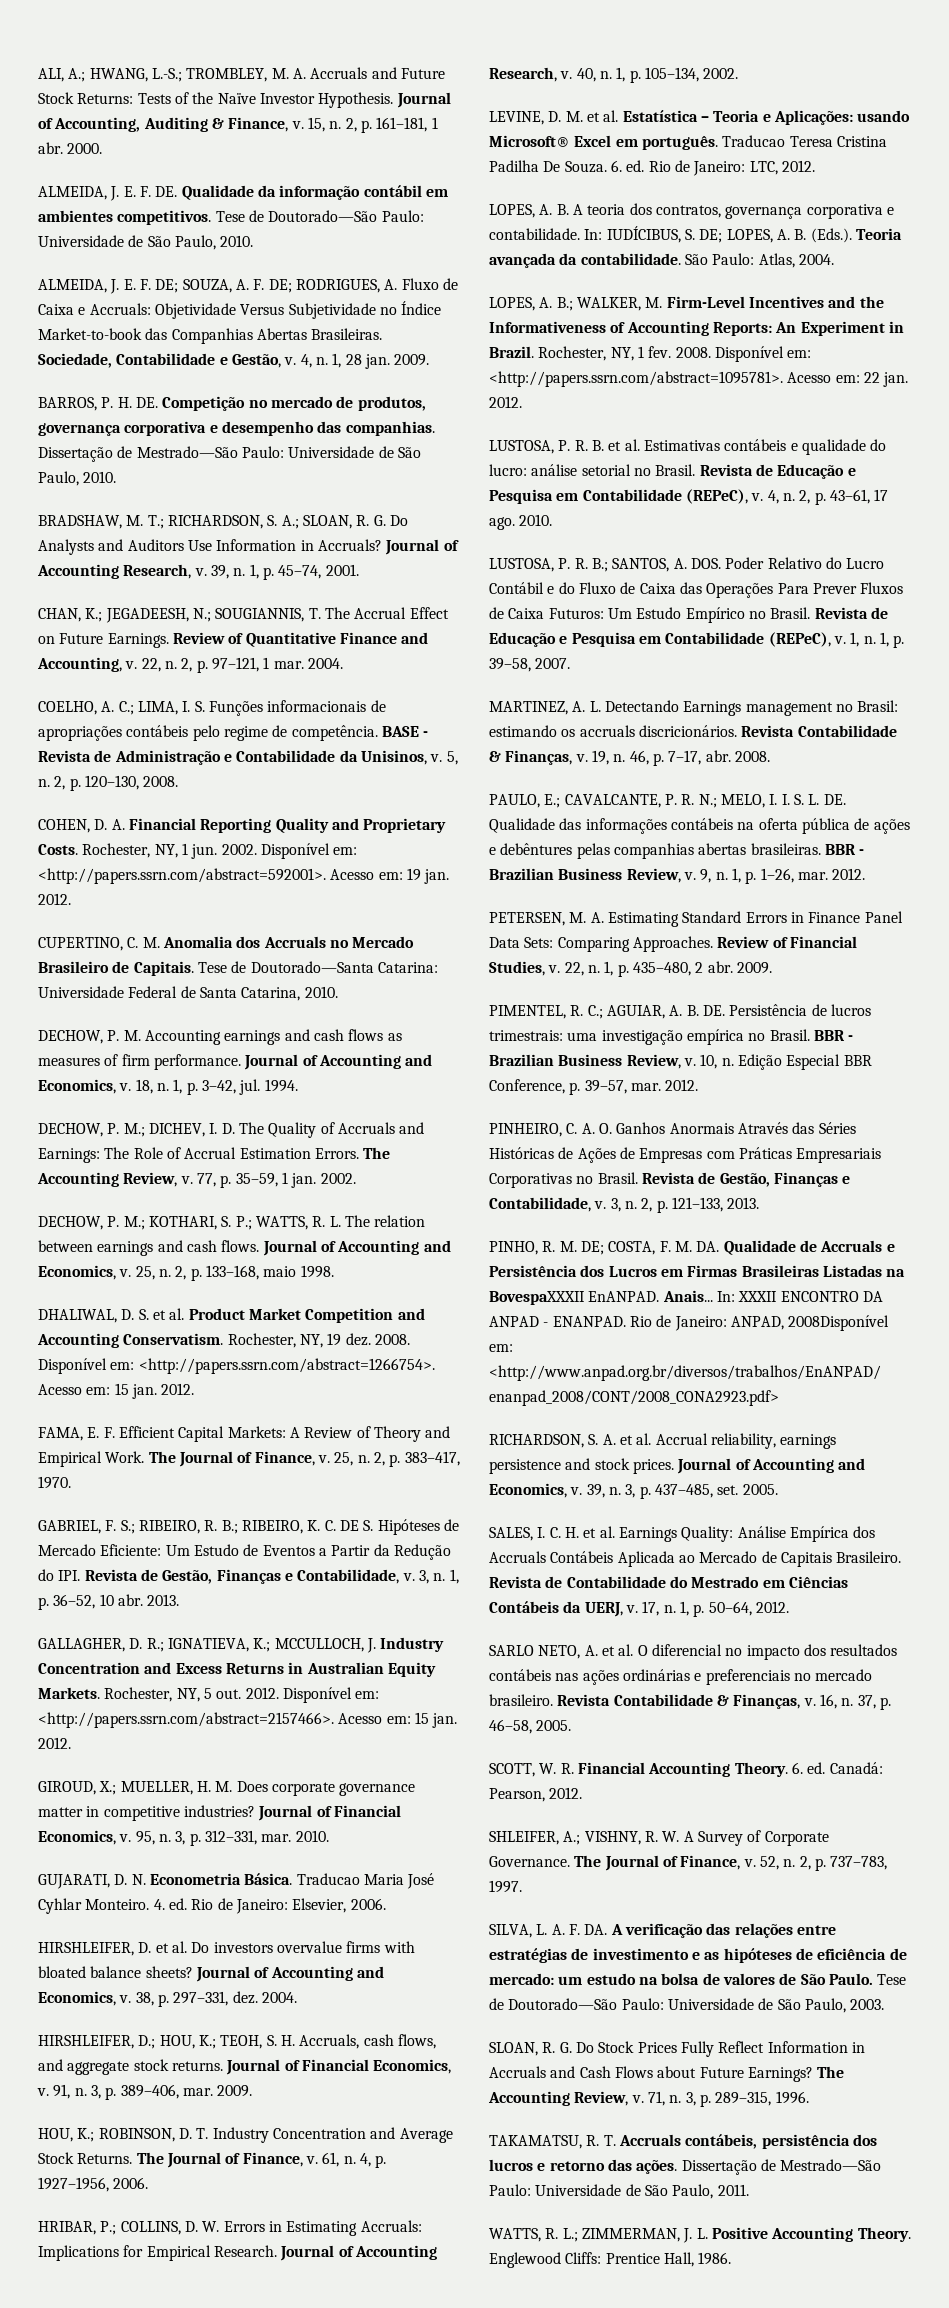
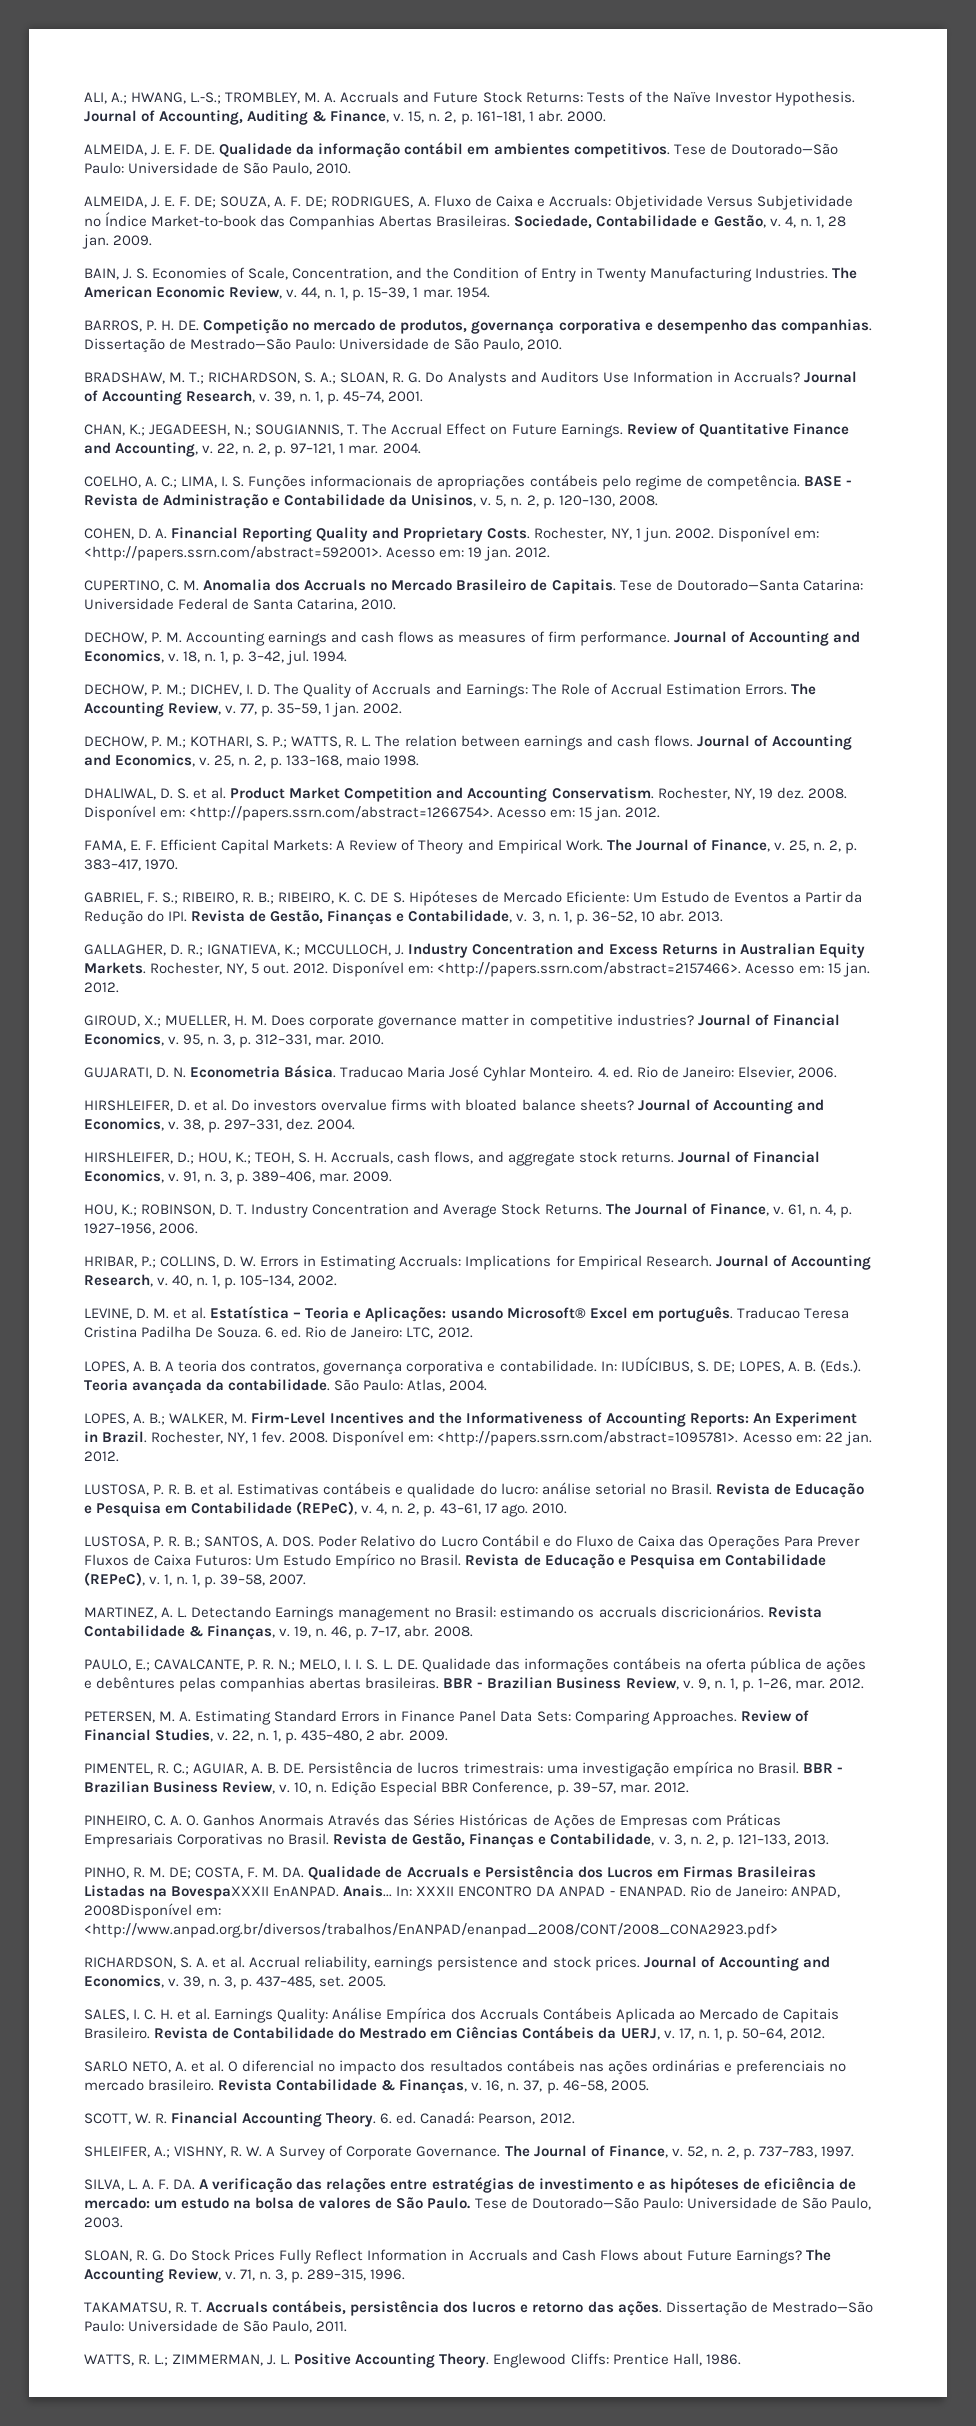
(430, 360) none -> [84,267,857,282] [84,286,490,301] // BAIN, J. S. Economies of Scale, Concentration, and the Condition of Entry in Twenty Manufacturing Industries. The American Economic Review, v. 44, n. 1, p. 15–39, 1 mar. 1954.

